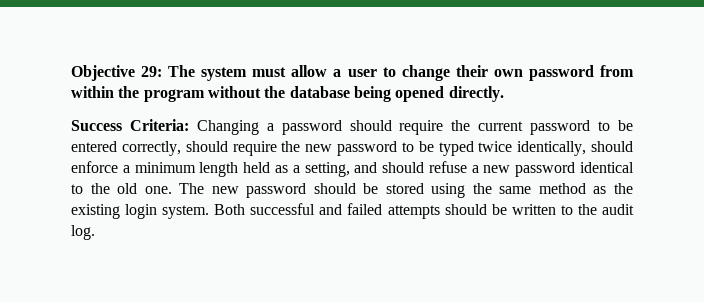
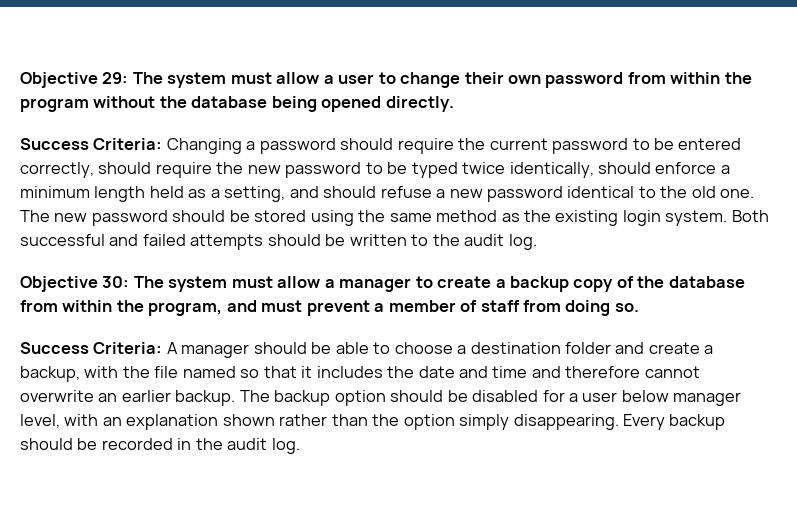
(95, 232) none -> [20,276,745,292] [20,300,639,316] [20,342,714,358] [20,366,700,382] [20,390,742,406] [20,414,726,430] [20,438,300,454] // Objective 30: The system must allow a manager to create a backup copy of the database from within the program, and must prevent a member of staff from doing so. // Success Criteria: A manager should be able to choose a destination folder and create a backup, with the file named so that it includes the date and time and therefore cannot overwrite an earlier backup. The backup option should be disabled for a user below manager level, with an explanation shown rather than the option simply disappearing. Every backup should be recorded in the audit log.

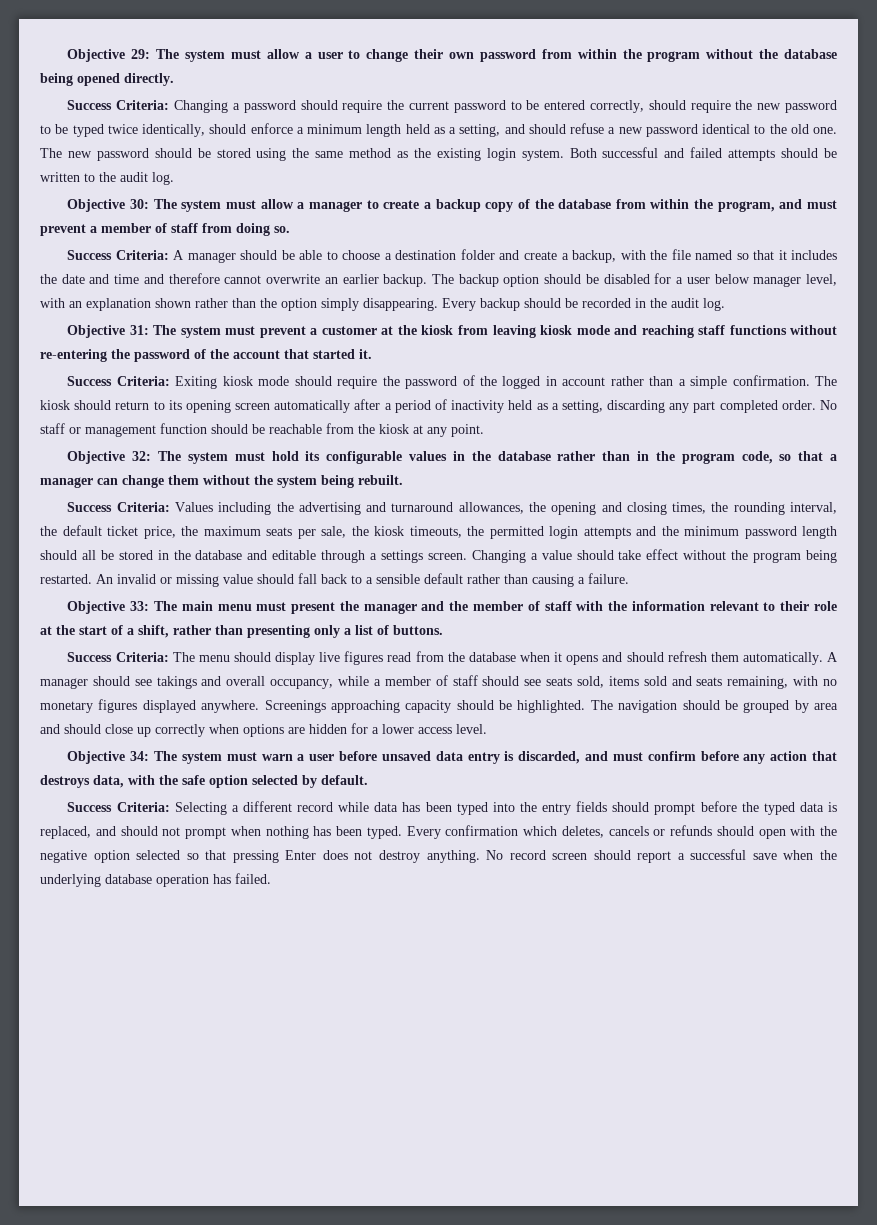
(300, 446) none -> [67,325,837,338] [40,349,372,362] [67,375,837,389] [40,399,837,413] [40,423,484,437] [67,451,837,464] [40,475,403,488] [67,502,837,515] [40,525,837,539] [40,549,837,563] [40,573,629,587] [67,601,838,614] [40,625,443,638] [67,651,838,665] [40,675,838,689] [40,699,838,713] [40,723,487,737] [67,751,837,764] [40,775,368,788] [67,801,837,815] [40,825,837,839] [40,849,837,863] [40,873,271,887] // Objective 31: The system must prevent a customer at the kiosk from leaving kiosk mode and reaching staff functions without re-entering the password of the account that started it. // Success Criteria: Exiting kiosk mode should require the password of the logged in account rather than a simple confirmation. The kiosk should return to its opening screen automatically after a period of inactivity held as a setting, discarding any part completed order. No staff or management function should be reachable from the kiosk at any point. // Objective 32: The system must hold its configurable values in the database rather than in the program code, so that a manager can change them without the system being rebuilt. // Success Criteria: Values including the advertising and turnaround allowances, the opening and closing times, the rounding interval, the default ticket price, the maximum seats per sale, the kiosk timeouts, the permitted login attempts and the minimum password length should all be stored in the database and editable through a settings screen. Changing a value should take effect without the program being restarted. An invalid or missing value should fall back to a sensible default rather than causing a failure. // Objective 33: The main menu must present the manager and the member of staff with the information relevant to their role at the start of a shift, rather than presenting only a list of buttons. // Success Criteria: The menu should display live figures read from the database when it opens and should refresh them automatically. A manager should see takings and overall occupancy, while a member of staff should see seats sold, items sold and seats remaining, with no monetary figures displayed anywhere. Screenings approaching capacity should be highlighted. The navigation should be grouped by area and should close up correctly when options are hidden for a lower access level. // Objective 34: The system must warn a user before unsaved data entry is discarded, and must confirm before any action that destroys data, with the safe option selected by default. // Success Criteria: Selecting a different record while data has been typed into the entry fields should prompt before the typed data is replaced, and should not prompt when nothing has been typed. Every confirmation which deletes, cancels or refunds should open with the negative option selected so that pressing Enter does not destroy anything. No record screen should report a successful save when the underlying database operation has failed.

